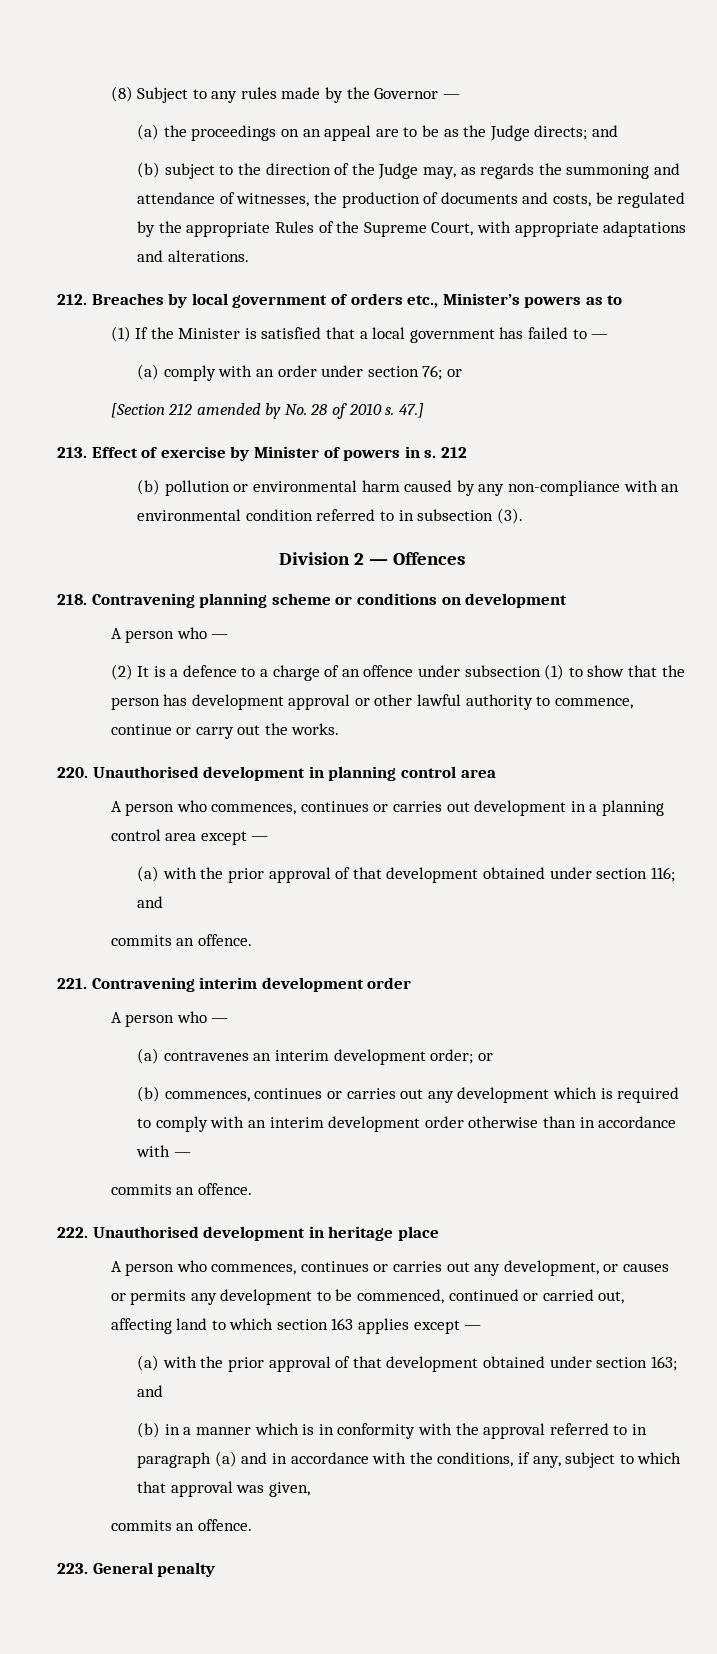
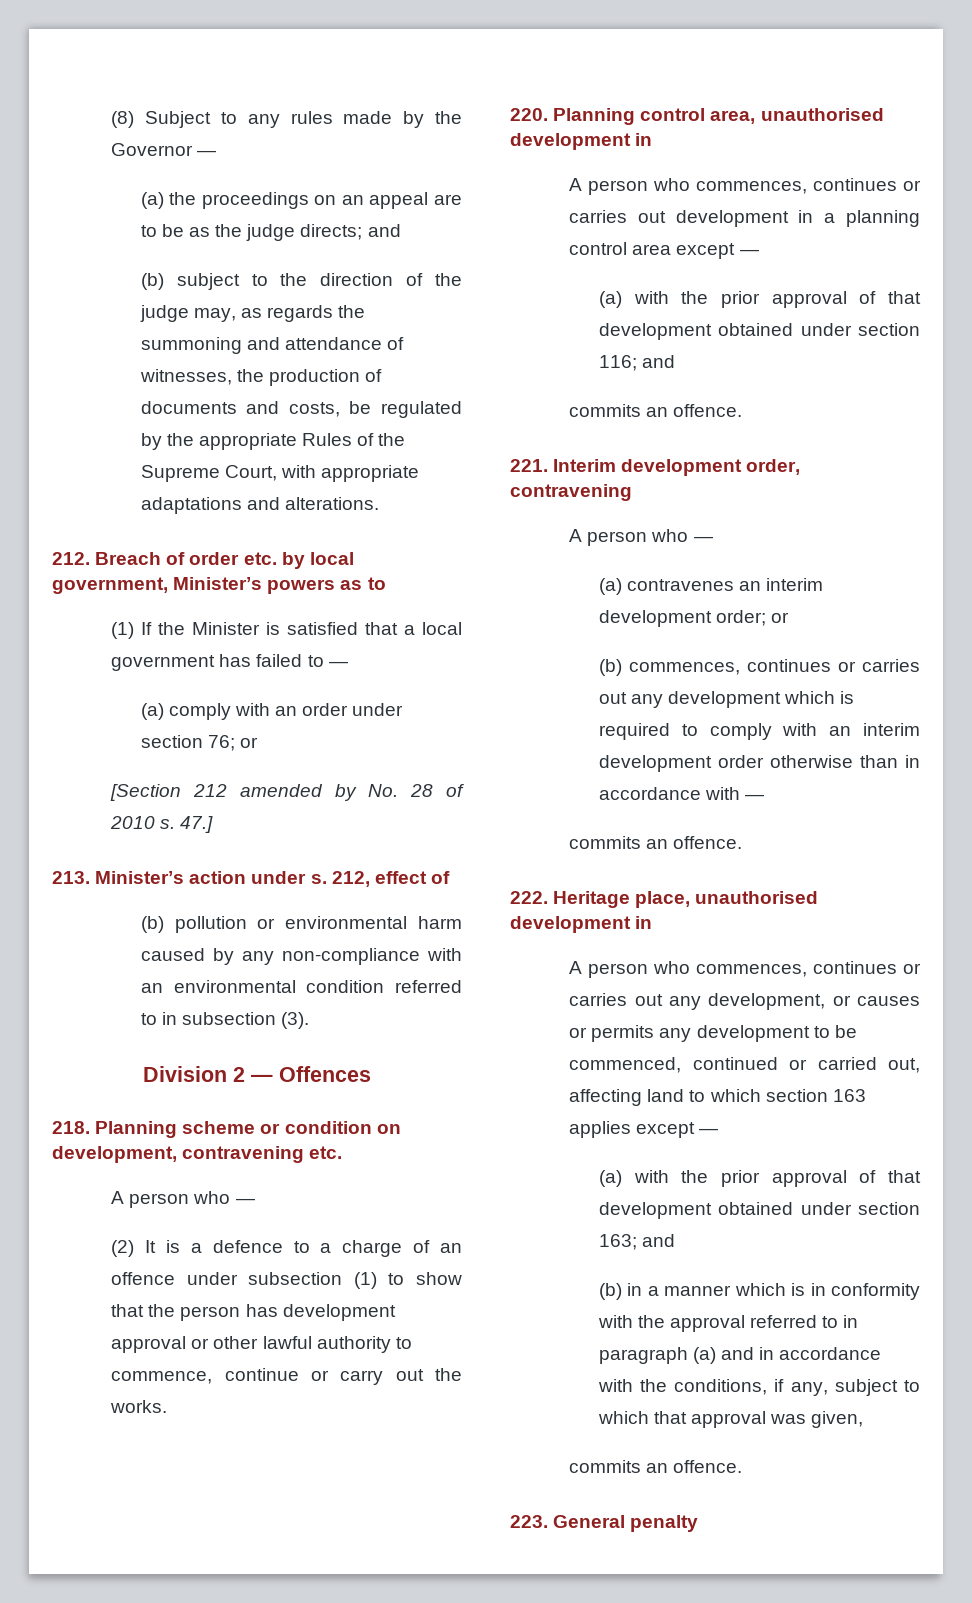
[489,125,530,141] Judge -> [246,224,296,241] judge
[378,163,419,179] Judge -> [139,305,189,322] judge
[91,293,439,308] Breaches by local government of orders etc., -> [95,552,354,569] [52,577,168,594] Breach of order etc. by local government,
[91,446,467,461] Effect of exercise by Minister of powers in s. 212 -> [95,871,450,887] Minister’s action under s. 212, effect of
[91,593,568,608] Contravening planning scheme or conditions on development -> [95,1121,401,1138] [52,1146,343,1163] Planning scheme or condition on development, contravening etc.
[92,766,496,781] Unauthorised development in planning control area -> [553,108,884,125] [510,133,653,150] Planning control area, unauthorised development in
[91,977,412,992] Contravening interim development order -> [553,459,801,476] [510,484,632,501] Interim development order, contravening
[92,1226,439,1241] Unauthorised development in heritage place -> [553,891,819,908] [510,916,653,933] Heritage place, unauthorised development in

